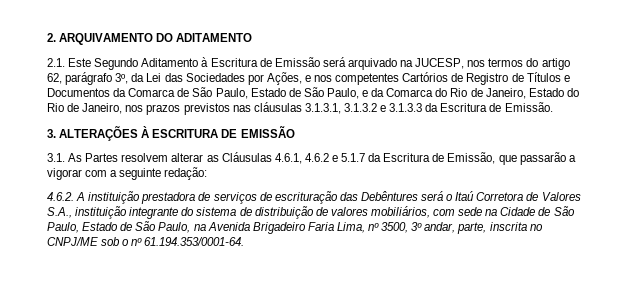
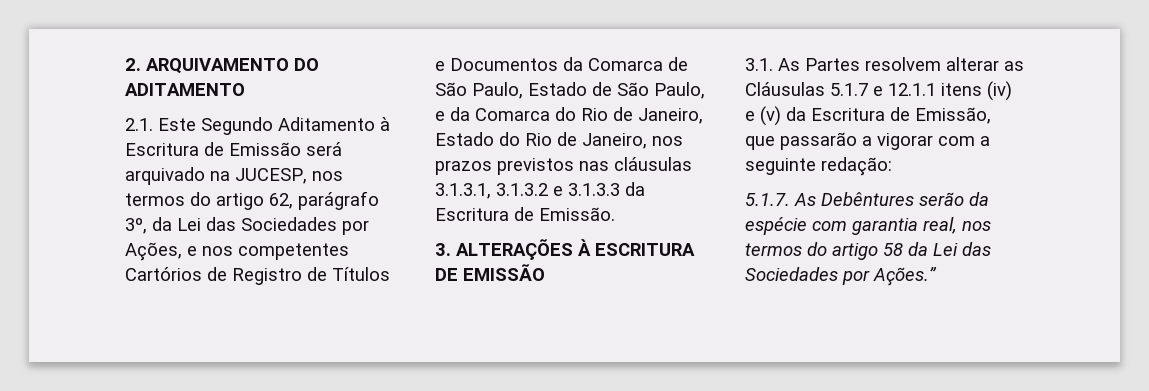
[274,153,366,164] 4.6.1, 4.6.2 e 5.1.7 -> [830,81,1012,101] [745,106,781,126] 5.1.7 e 12.1.1 itens (iv) e (v)
[47,191,581,204] [47,206,575,219] [47,221,543,234] [47,237,245,246] 4.6.2. A instituição prestadora de serviços de escrituração das Debêntures será o Itaú Corretora de Valores S.A., instituição integrante do sistema de distribuição de valores mobiliários, com sede na Cidade de São Paulo, Estado de São Paulo, na Avenida Brigadeiro Faria Lima, nº 3500, 3º andar, parte, inscrita no CNPJ/ME sob o nº 61.194.353/0001-64. -> [745,192,989,206] [745,217,991,235] [745,242,991,260] [745,267,937,286] 5.1.7. As Debêntures serão da espécie com garantia real, nos termos do artigo 58 da Lei das Sociedades por Ações.”

